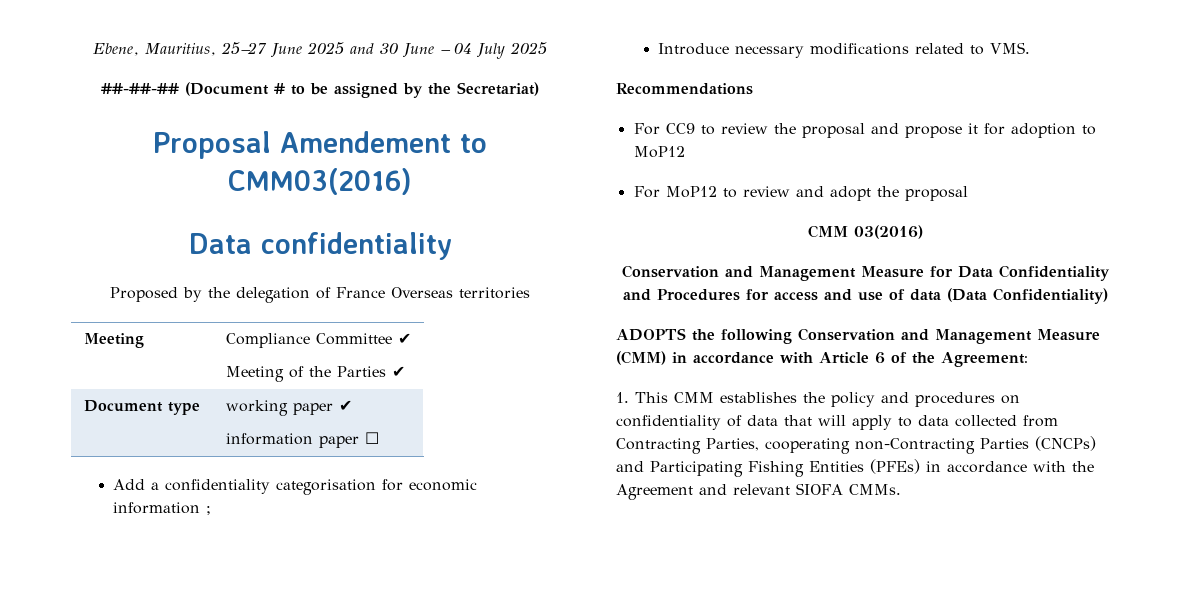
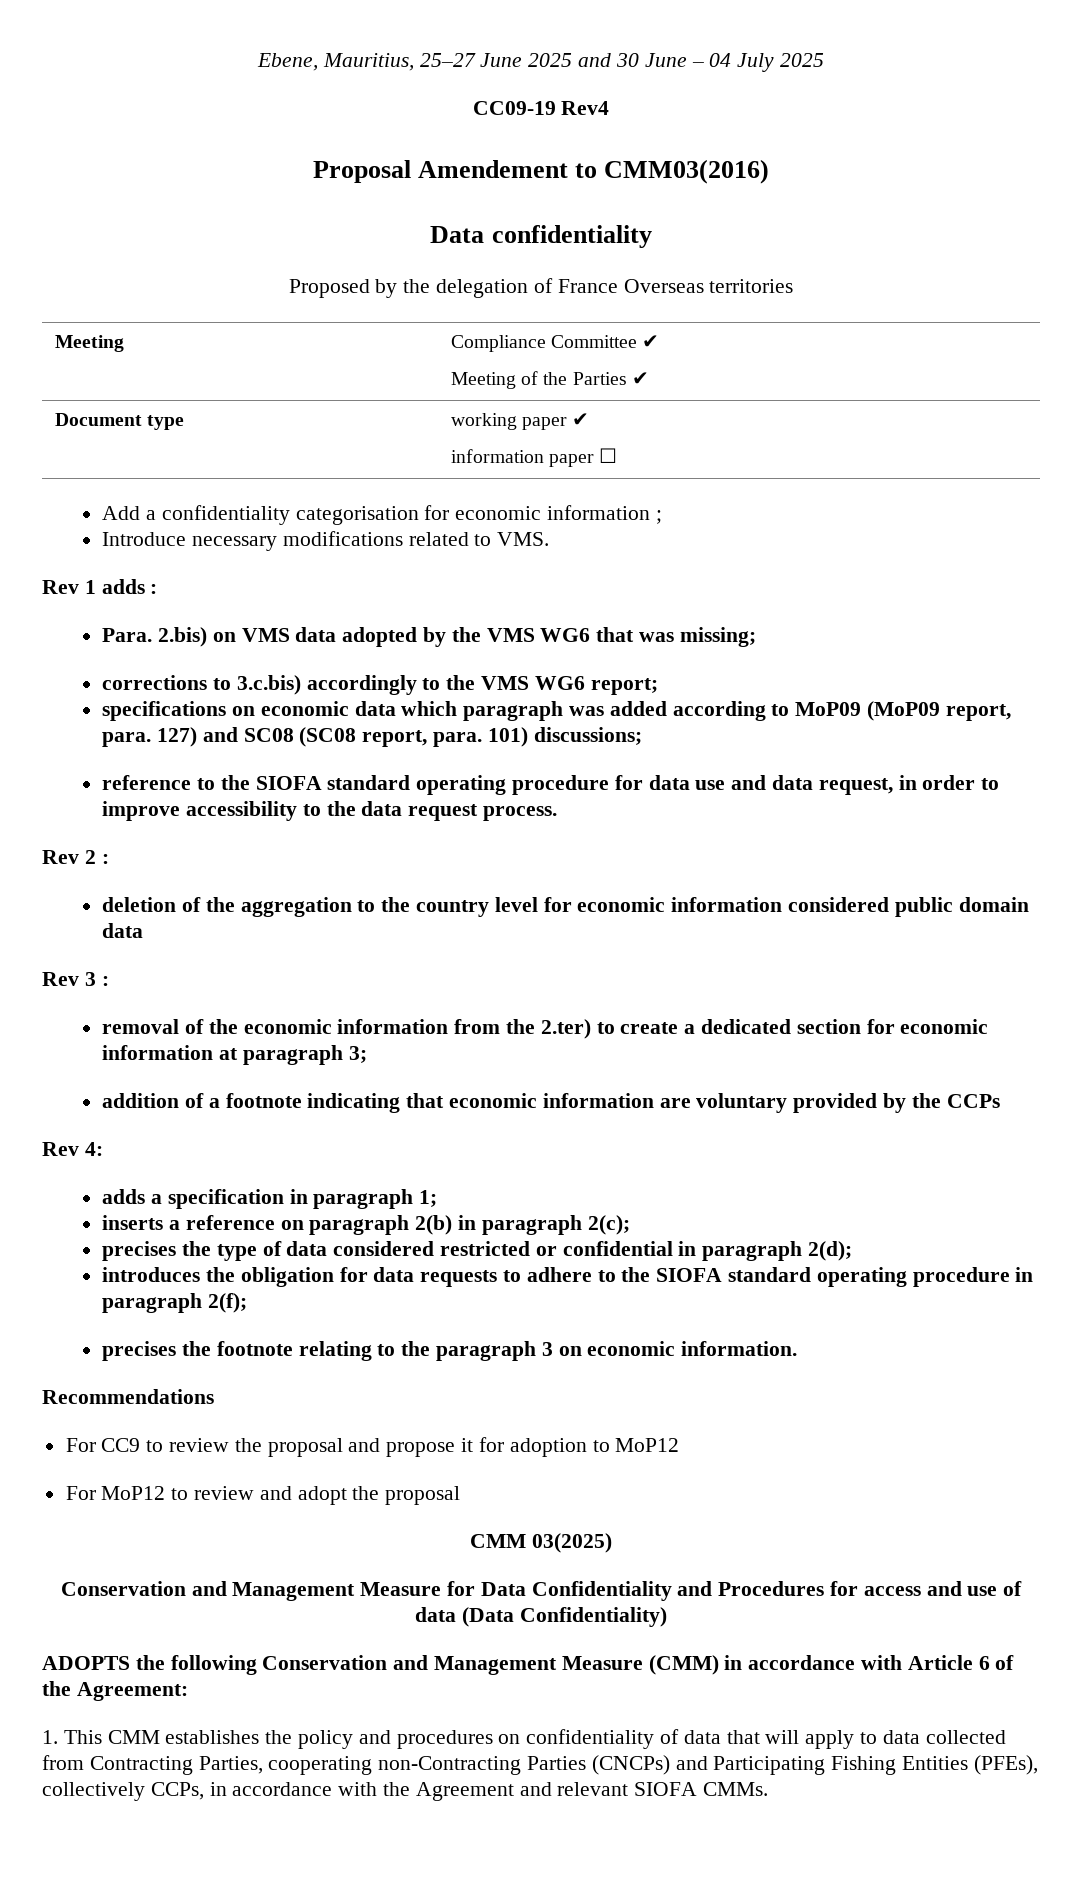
[101,82,539,98] ##-##-## (Document # to be assigned by the Secretariat) -> [472,101,610,115] CC09-19 Rev4
(1031, 48) none -> [42,579,158,594] [102,627,756,647] [102,675,658,695] [102,701,1011,721] [102,727,642,747] [102,775,1000,795] [102,801,557,821] [42,850,109,864] [102,897,1029,917] [102,923,144,938] [42,972,109,986] [102,1019,989,1039] [102,1045,367,1065] [102,1093,1000,1113] [42,1142,103,1156] [102,1189,438,1209] [102,1215,630,1235] [102,1241,852,1261] [102,1267,1034,1287] [102,1293,247,1313] [102,1341,798,1361] // Rev 1 adds : // Para. 2.bis) on VMS data adopted by the VMS WG6 that was missing; // corrections to 3.c.bis) accordingly to the VMS WG6 report; // specifications on economic data which paragraph was added according to MoP09 (MoP09 report, para. 127) and SC08 (SC08 report, para. 101) discussions; // reference to the SIOFA standard operating procedure for data use and data request, in order to improve accessibility to the data request process. // Rev 2 : // deletion of the aggregation to the country level for economic information considered public domain data // Rev 3 : // removal of the economic information from the 2.ter) to create a dedicated section for economic information at paragraph 3; // addition of a footnote indicating that economic information are voluntary provided by the CCPs // Rev 4: // adds a specification in paragraph 1; // inserts a reference on paragraph 2(b) in paragraph 2(c); // precises the type of data considered restricted or confidential in paragraph 2(d); // introduces the obligation for data requests to adhere to the SIOFA standard operating procedure in paragraph 2(f); // precises the footnote relating to the paragraph 3 on economic information.
[853,225,923,239] 03(2016) -> [531,1533,612,1553] 03(2025)
[870,459,920,474] (PFEs) -> [973,1755,1038,1775] [42,1782,204,1801] (PFEs), collectively CCPs,

